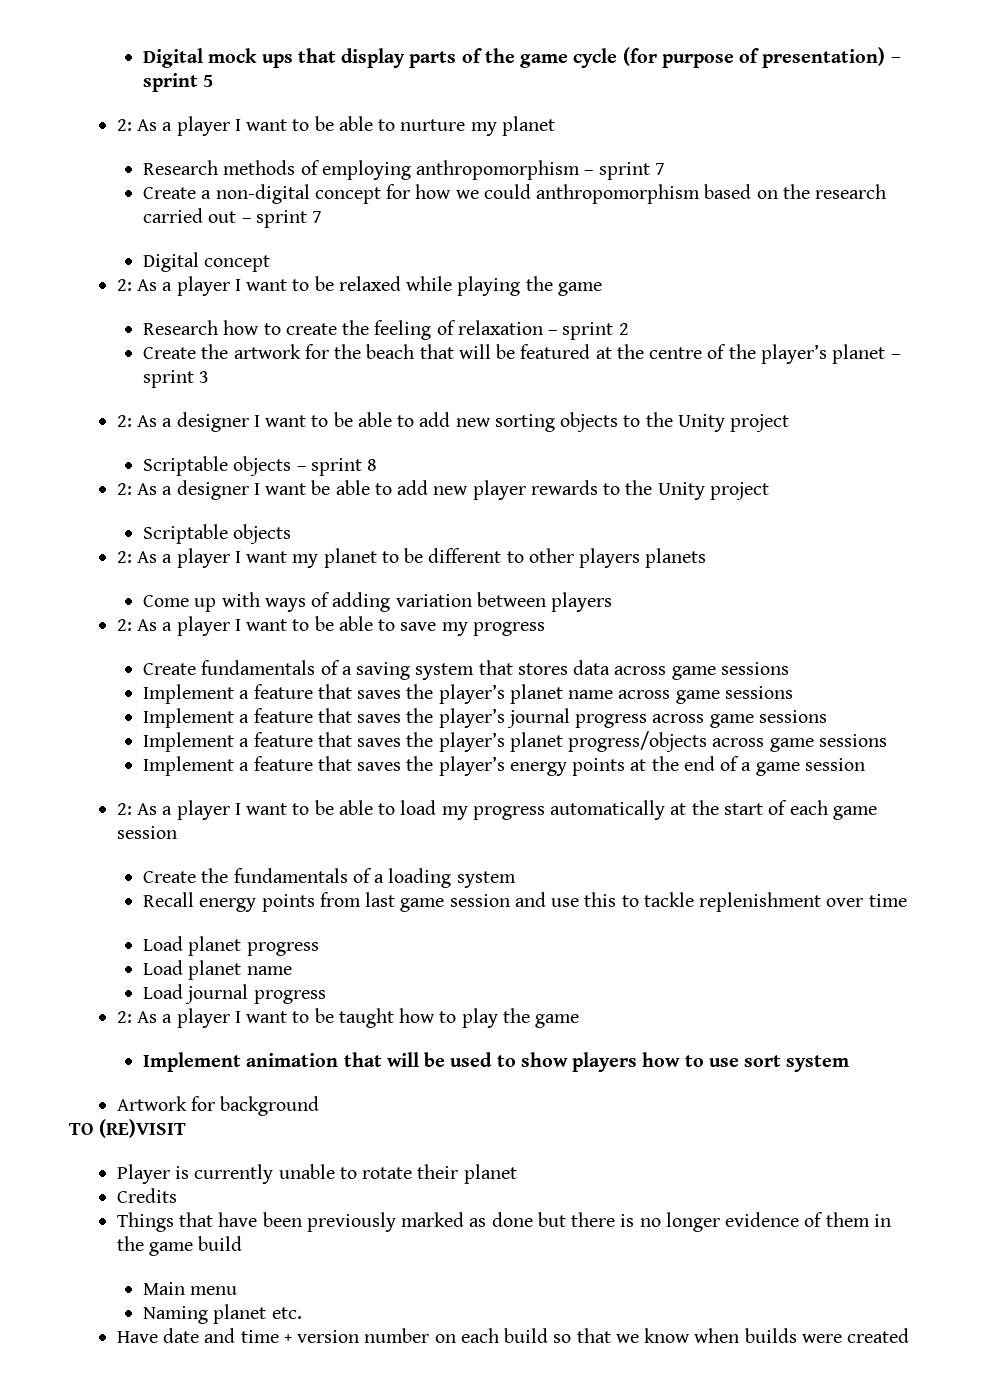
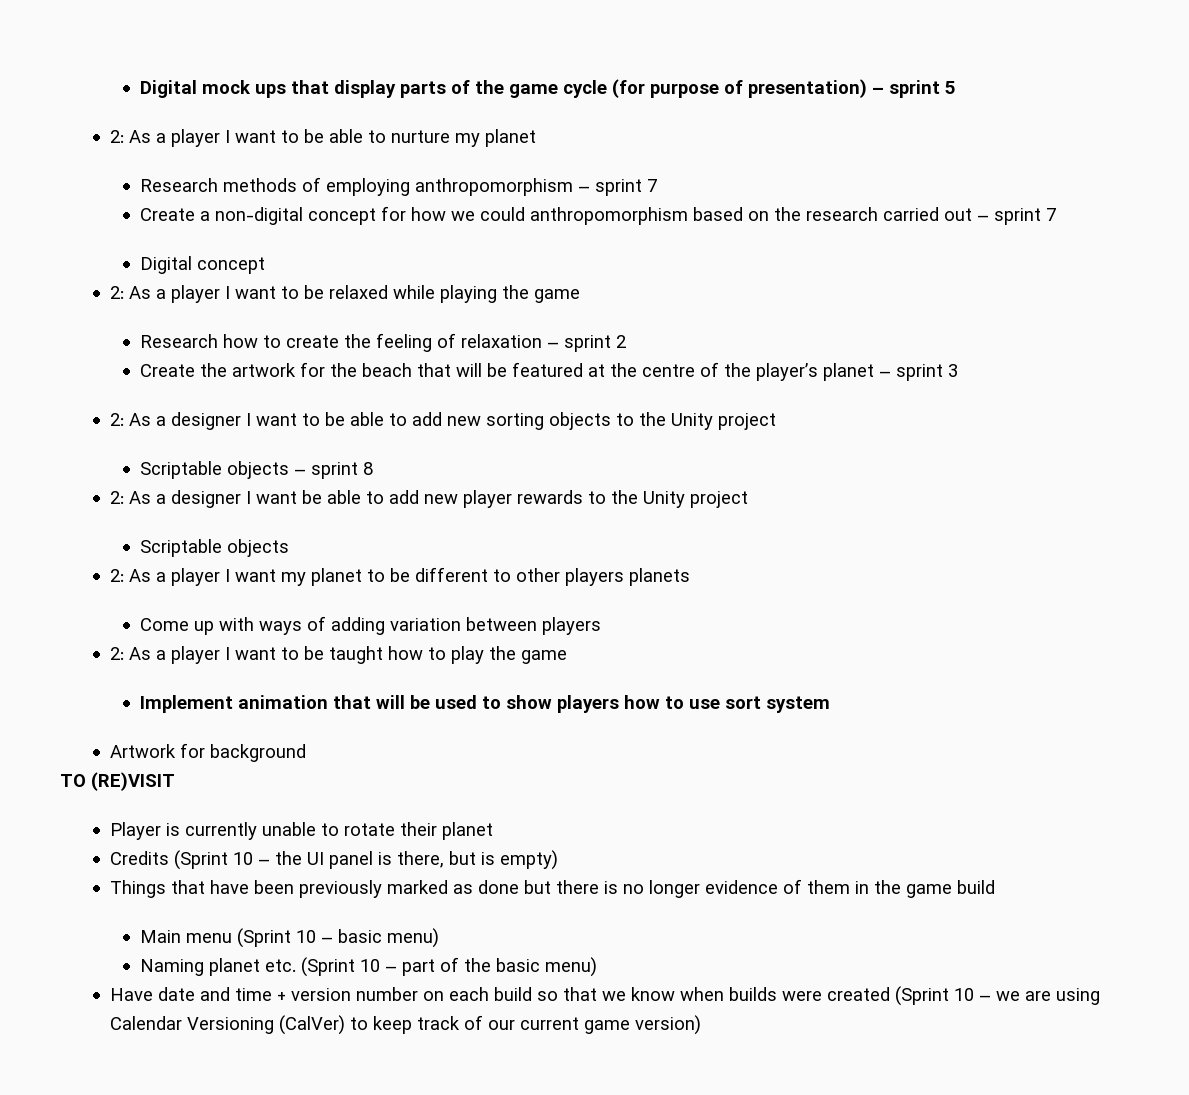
[116,616,545,636] [143,660,789,680] [143,684,793,704] [143,708,827,728] [143,731,887,752] [143,756,866,776] [116,800,877,820] [116,826,177,839] [143,868,516,888] [143,892,907,912] [143,936,319,956] [143,960,292,980] [143,984,326,1004] // 2: As a player I want to be able to save my progress // Create fundamentals of a saving system that stores data across game sessions // Implement a feature that saves the player’s planet name across game sessions // Implement a feature that saves the player’s journal progress across game sessions // Implement a feature that saves the player’s planet progress/objects across game sessions // Implement a feature that saves the player’s energy points at the end of a game session // 2: As a player I want to be able to load my progress automatically at the start of each game session // Create the fundamentals of a loading system // Recall energy points from last game session and use this to tackle replenishment over time // Load planet progress // Load planet name // Load journal progress -> (601, 626) none
(177, 1195) none -> [173,850,558,870] (Sprint 10 – the UI panel is there, but is empty)
[143,1304,302,1324] // Naming planet etc. -> [236,928,439,948] [139,957,597,977] (Sprint 10 – basic menu) // Naming planet etc. (Sprint 10 – part of the basic menu)
(910, 1335) none -> [894,986,1100,1006] [109,1015,701,1035] (Sprint 10 – we are using Calendar Versioning (CalVer) to keep track of our current game version)

